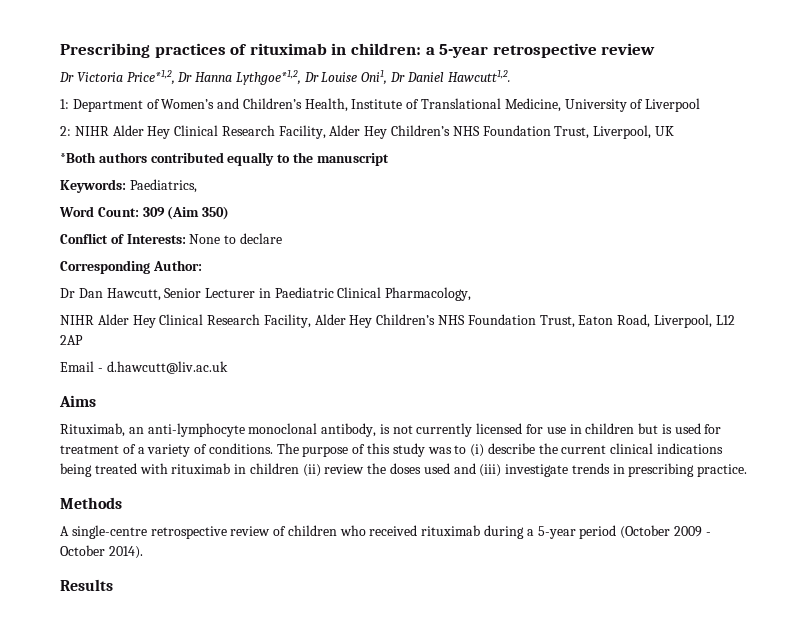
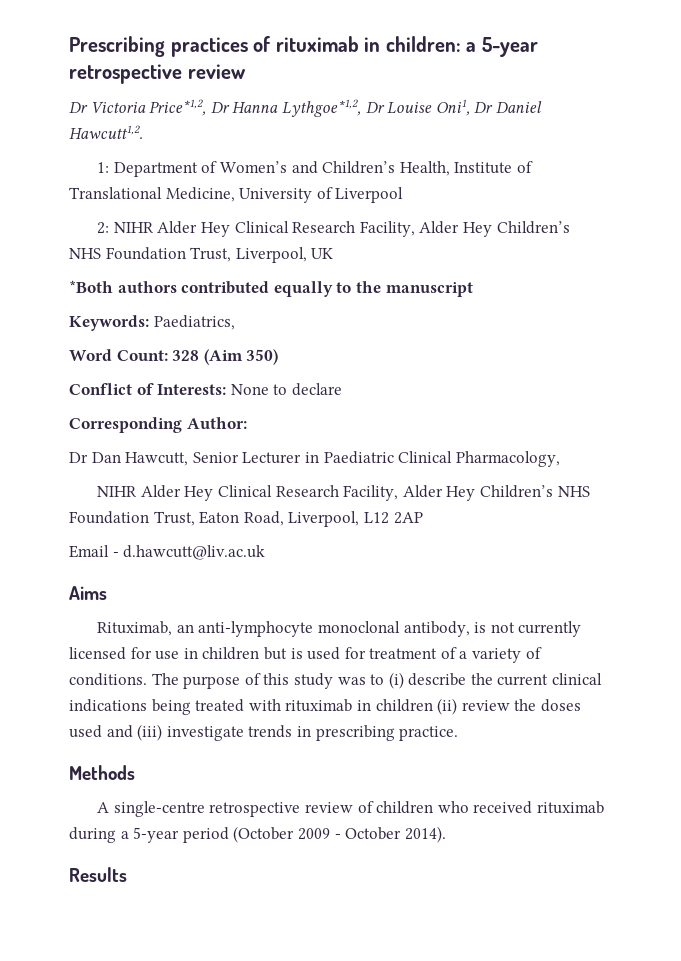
[142,207,165,217] 309 -> [172,350,200,361] 328

